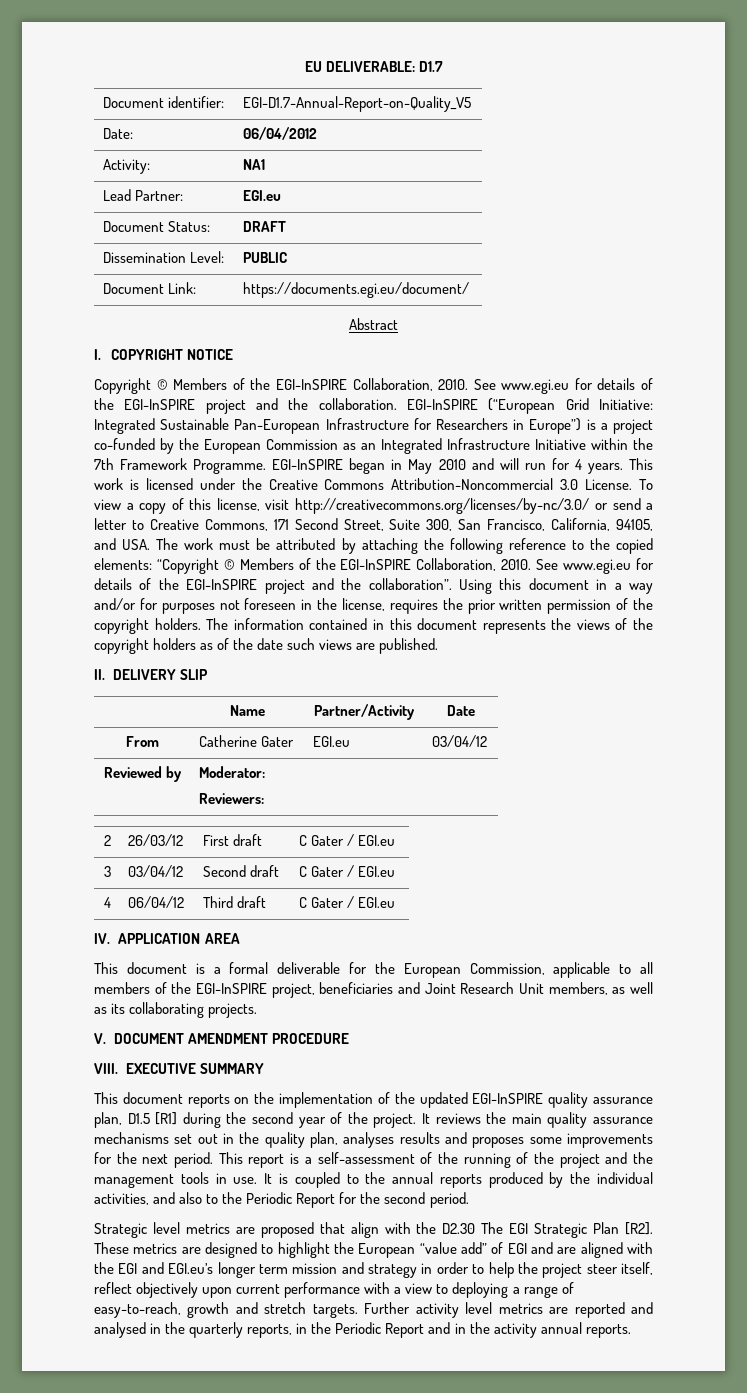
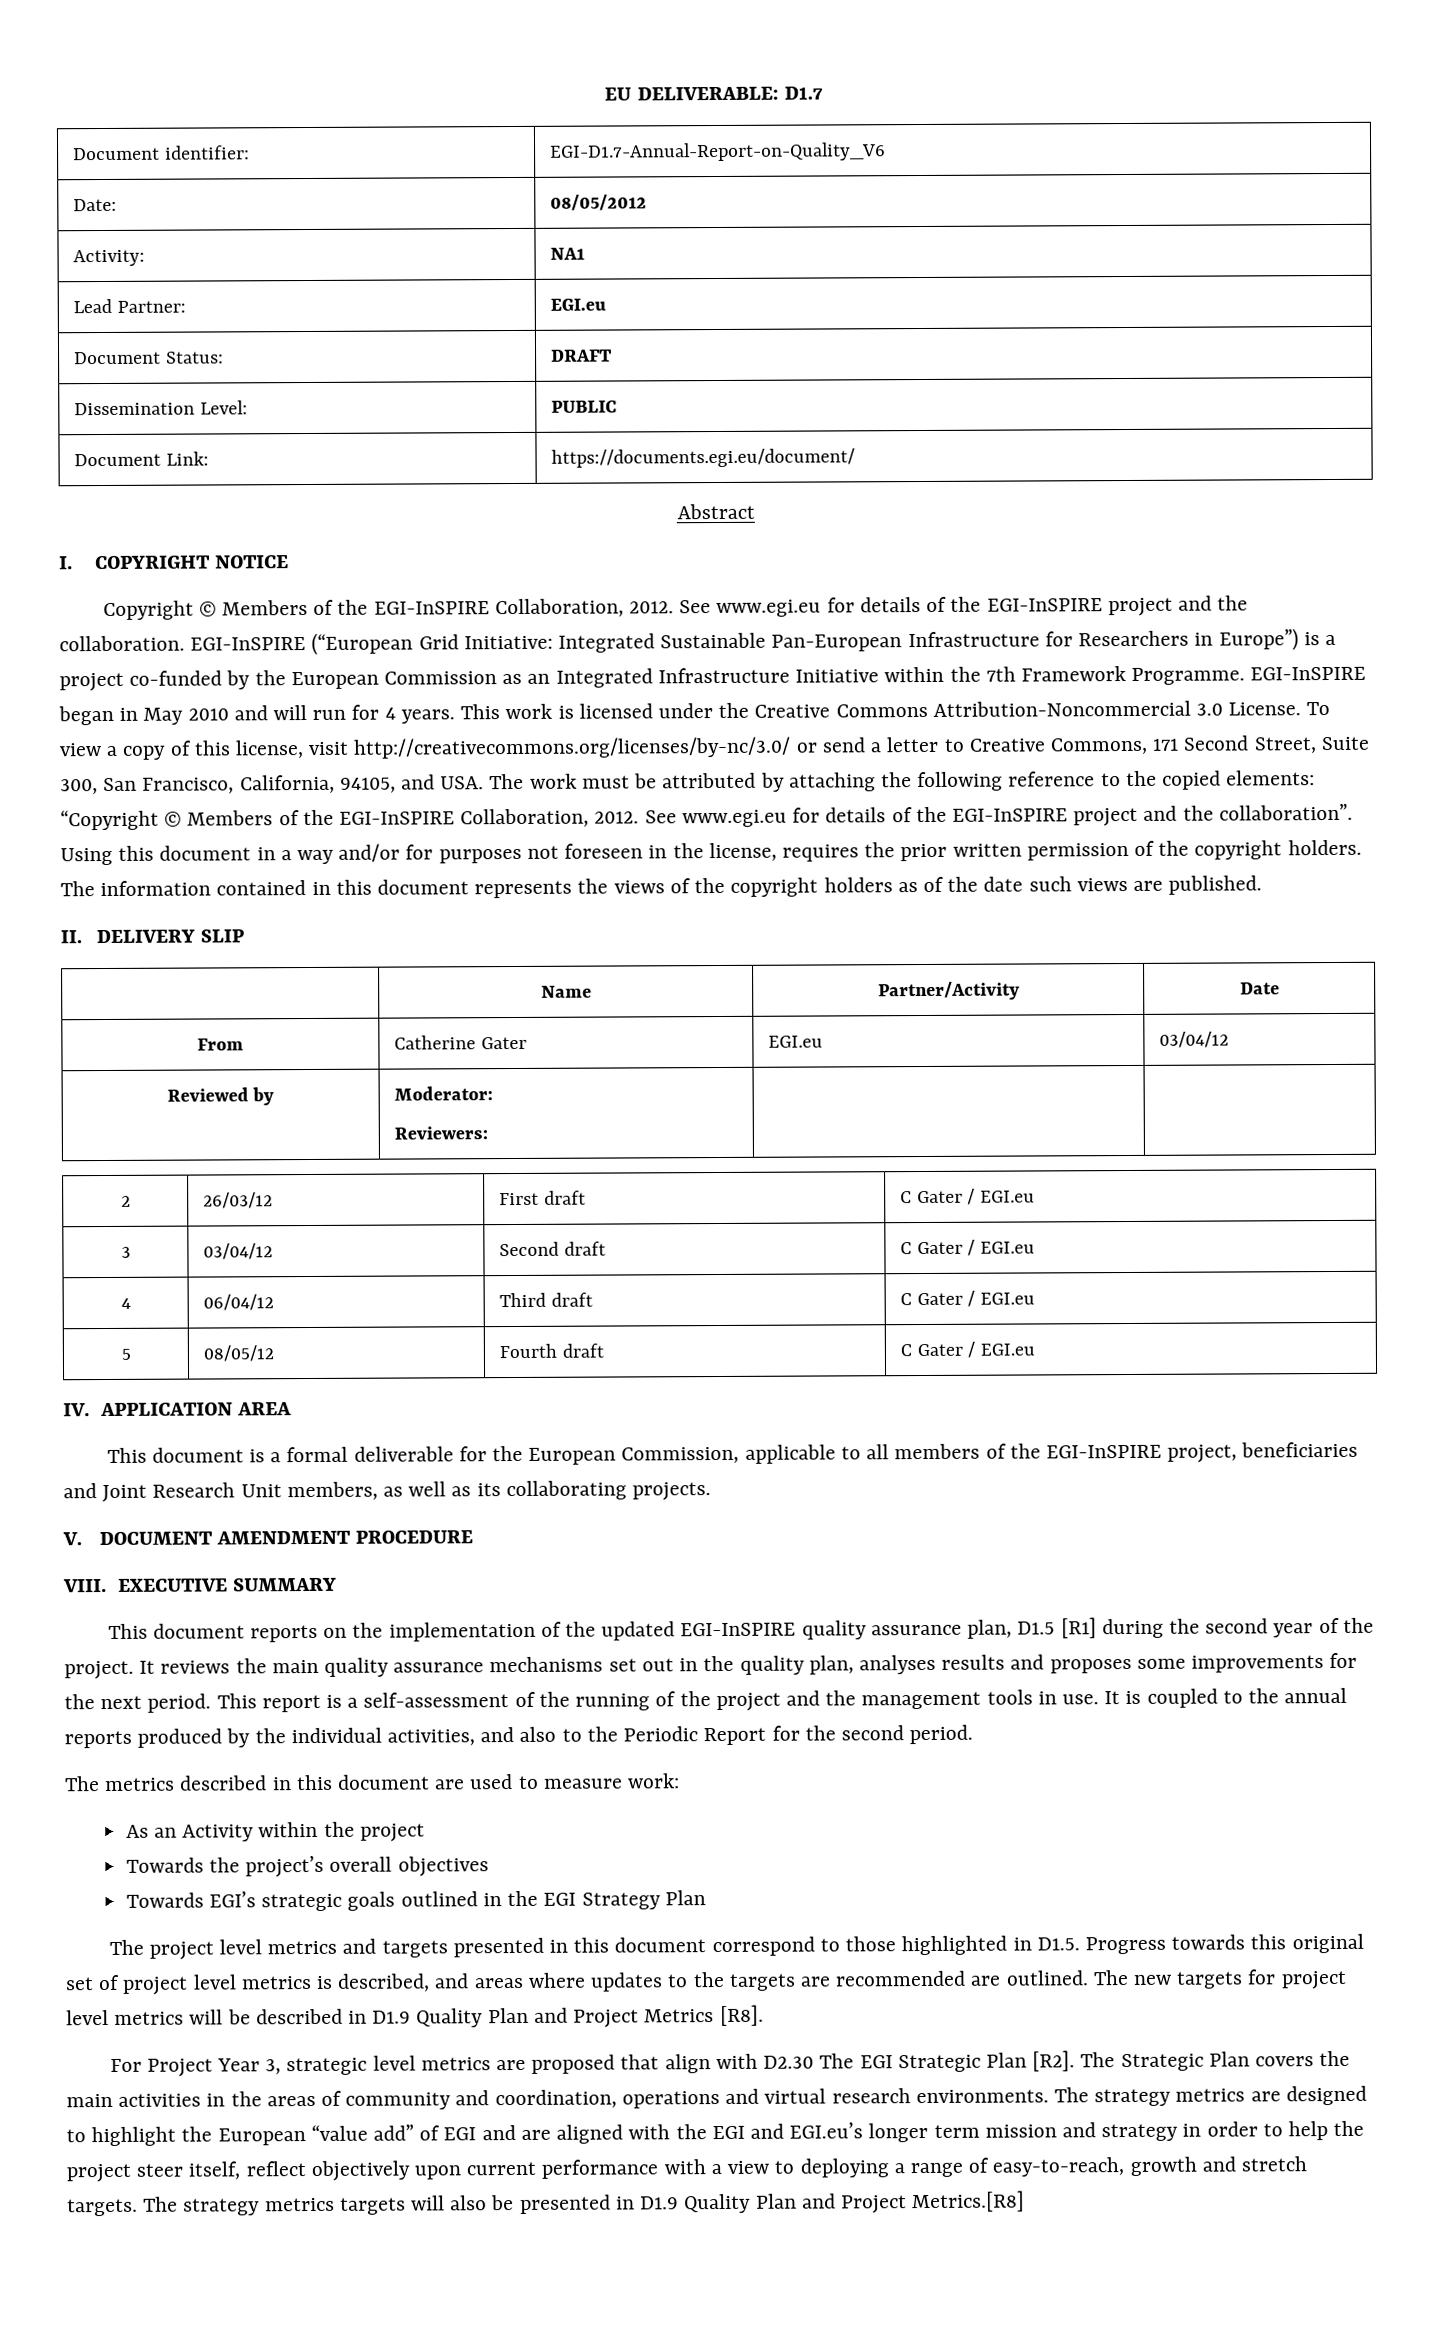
[242,96,471,112] EGI-D1.7-Annual-Report-on-Quality_V5 -> [550,142,887,162] EGI-D1.7-Annual-Report-on-Quality_V6
[242,127,317,140] 06/04/2012 -> [550,194,648,211] 08/05/2012
[438,379,469,390] 2010. -> [629,601,675,614] 2012.
[501,559,532,570] 2010. -> [594,811,640,824] 2012.
(396, 902) none -> [120,1348,131,1360] [203,1345,275,1362] [499,1343,604,1359] [900,1341,1035,1358] // 5 | 08/05/12 | Fourth draft | C Gater / EGI.eu
[94,1223,147,1238] Strategic -> [64,1773,681,1792] [125,1821,425,1842] [125,1855,489,1878] [125,1890,706,1912] [108,1933,1364,1960] [65,1969,1347,1995] [66,2004,764,2028] [109,2057,368,2077] The metrics described in this document are used to measure work: // As an Activity within the project // Towards the project’s overall objectives // Towards EGI’s strategic goals outlined in the EGI Strategy Plan // The project level metrics and targets presented in this document correspond to those highlighted in D1.5. Progress towards this original set of project level metrics is described, and areas where updates to the targets are recommended are outlined. The new targets for project level metrics will be described in D1.9 Quality Plan and Project Metrics [R8]. // For Project Year 3, strategic
[416,1222,437,1234] the -> (758, 2061) none
[94,1242,129,1254] These -> [1080,2050,1351,2072] [66,2087,1172,2110] The Strategic Plan covers the main activities in the areas of community and coordination, operations and virtual research environments. The strategy
[364,1302,654,1318] [94,1322,631,1338] Further activity level metrics are reported and analysed in the quarterly reports, in the Periodic Report and in the activity annual reports. -> [143,2190,1026,2216] The strategy metrics targets will also be presented in D1.9 Quality Plan and Project Metrics.[R8]

